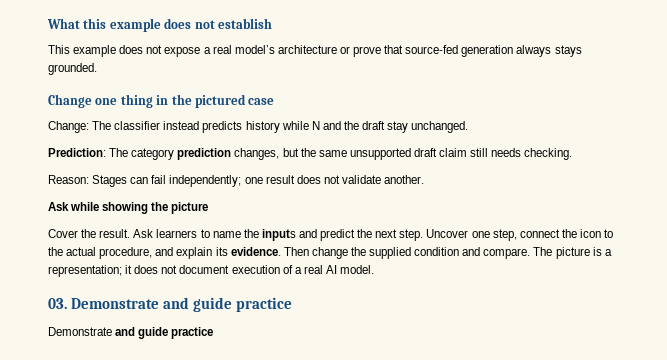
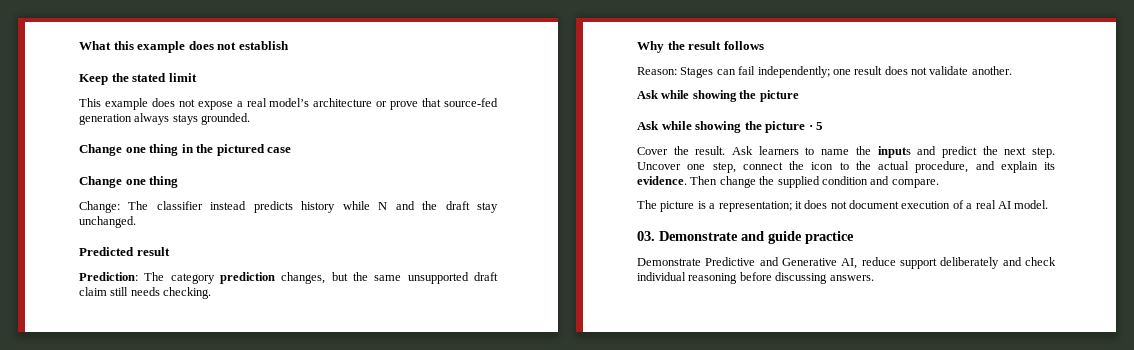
(272, 23) none -> [79,73,197,85] // Keep the stated limit
(275, 101) none -> [79,176,179,188] // Change one thing
(469, 127) none -> [79,247,170,256] // Predicted result
(573, 154) none -> [637,41,764,53] // Why the result follows
(209, 208) none -> [637,121,824,133] // Ask while showing the picture · 5
(531, 253) none -> (939, 183) //
[115,327,214,339] and guide practice -> [705,257,1056,269] [637,272,874,284] Predictive and Generative AI, reduce support deliberately and check individual reasoning before discussing answers.

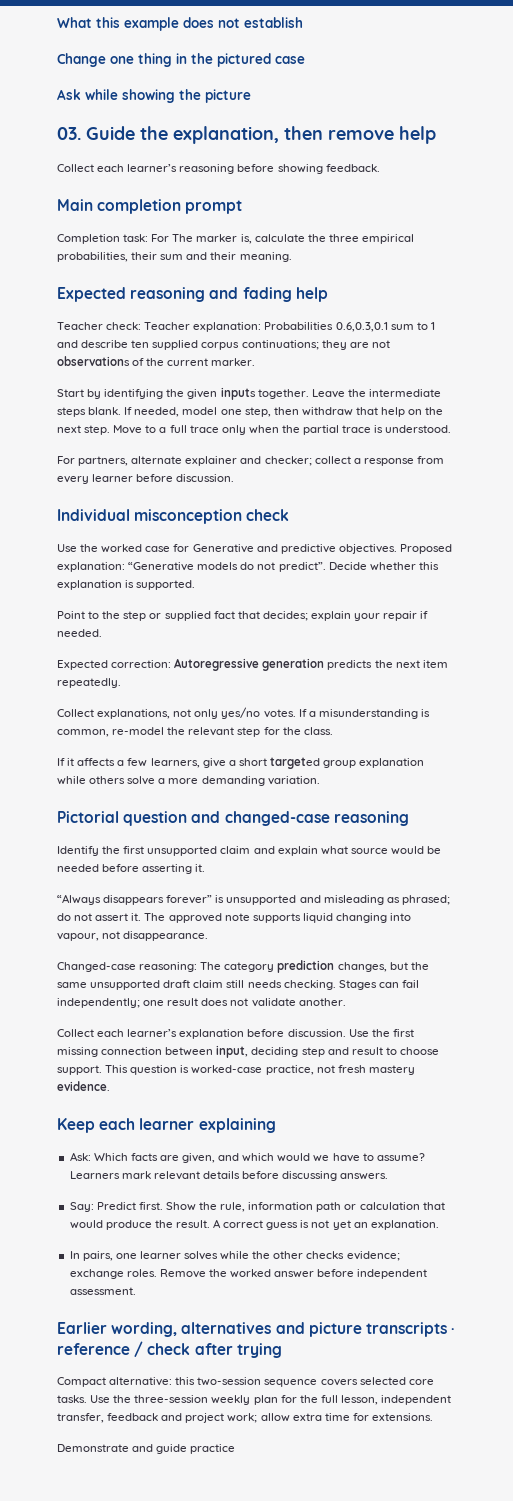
[79,73,197,85] [79,98,499,110] [79,113,251,125] // Keep the stated limit // This example does not expose a real model’s architecture or prove that source-fed generation always stays grounded. -> (303, 22) none
[79,176,179,188] [79,201,498,213] [79,216,136,228] [79,247,170,256] [79,272,138,281] Change one thing // Change: The classifier instead predicts history while N and the draft stay unchanged. // Predicted result // Prediction: -> [57,89,251,103] [57,126,436,144] [57,164,380,174] [57,199,243,214] [57,234,414,244] [57,252,292,262] [57,287,328,302] [57,322,435,332] [57,340,390,350] [57,356,256,366] [57,387,441,400] [57,407,444,417] [57,425,452,435] [57,456,444,466] [57,474,235,484] [57,509,290,524] [57,544,452,554] [57,562,439,572] [57,580,196,590] [57,611,429,621] [57,629,102,637] [57,658,448,671] [57,678,121,688] [57,707,430,719] [57,727,333,737] [57,757,425,769] [57,776,320,786] [57,811,409,826] [57,846,442,856] [57,864,206,874] [57,894,450,905] [57,913,412,923] [57,931,209,941] [57,962,198,972] Ask while showing the picture // 03. Guide the explanation, then remove help // Collect each learner’s reasoning before showing feedback. // Main completion prompt // Completion task: For The marker is, calculate the three empirical probabilities, their sum and their meaning. // Expected reasoning and fading help // Teacher check: Teacher explanation: Probabilities 0.6,0.3,0.1 sum to 1 and describe ten supplied corpus continuations; they are not observations of the current marker. // Start by identifying the given inputs together. Leave the intermediate steps blank. If needed, model one step, then withdraw that help on the next step. Move to a full trace only when the partial trace is understood. // For partners, alternate explainer and checker; collect a response from every learner before discussion. // Individual misconception check // Use the worked case for Generative and predictive objectives. Proposed explanation: “Generative models do not predict”. Decide whether this explanation is supported. // Point to the step or supplied fact that decides; explain your repair if needed. // Expected correction: Autoregressive generation predicts the next item repeatedly. // Collect explanations, not only yes/no votes. If a misunderstanding is common, re-model the relevant step for the class. // If it affects a few learners, give a short targeted group explanation while others solve a more demanding variation. // Pictorial question and changed-case reasoning // Identify the first unsupported claim and explain what source would be needed before asserting it. // “Always disappears forever” is unsupported and misleading as phrased; do not assert it. The approved note supports liquid changing into vapour, not disappearance. // Changed-case reasoning:
[637,41,764,53] [637,67,677,75] // Why the result follows // Reason: -> (336, 985) none
[637,90,799,102] [637,121,824,133] [637,146,1055,158] [637,161,1055,173] [637,176,939,188] [637,200,1049,212] [637,231,854,244] [637,257,1056,269] [637,272,874,284] Ask while showing the picture // Ask while showing the picture · 5 // Cover the result. Ask learners to name the inputs and predict the next step. Uncover one step, connect the icon to the actual procedure, and explain its evidence. Then change the supplied condition and compare. // The picture is a representation; it does not document execution of a real AI model. // 03. Demonstrate and guide practice // Demonstrate Predictive and Generative AI, reduce support deliberately and check individual reasoning before discussing answers. -> [57,1029,414,1039] [57,1045,439,1058] [57,1065,415,1075] [57,1081,110,1091] [57,1118,276,1133] [69,1152,425,1163] [69,1171,389,1181] [69,1202,445,1212] [69,1219,439,1230] [69,1251,400,1261] [69,1269,428,1279] [69,1287,136,1295] [57,1322,455,1337] [57,1341,282,1358] [57,1377,434,1387] [57,1395,452,1405] [57,1413,433,1423] [57,1444,236,1454] Collect each learner’s explanation before discussion. Use the first missing connection between input, deciding step and result to choose support. This question is worked-case practice, not fresh mastery evidence. // Keep each learner explaining // Ask: Which facts are given, and which would we have to assume? Learners mark relevant details before discussing answers. // Say: Predict first. Show the rule, information path or calculation that would produce the result. A correct guess is not yet an explanation. // In pairs, one learner solves while the other checks evidence; exchange roles. Remove the worked answer before independent assessment. // Earlier wording, alternatives and picture transcripts · reference / check after trying // Compact alternative: this two-session sequence covers selected core tasks. Use the three-session weekly plan for the full lesson, independent transfer, feedback and project work; allow extra time for extensions. // Demonstrate and guide practice

